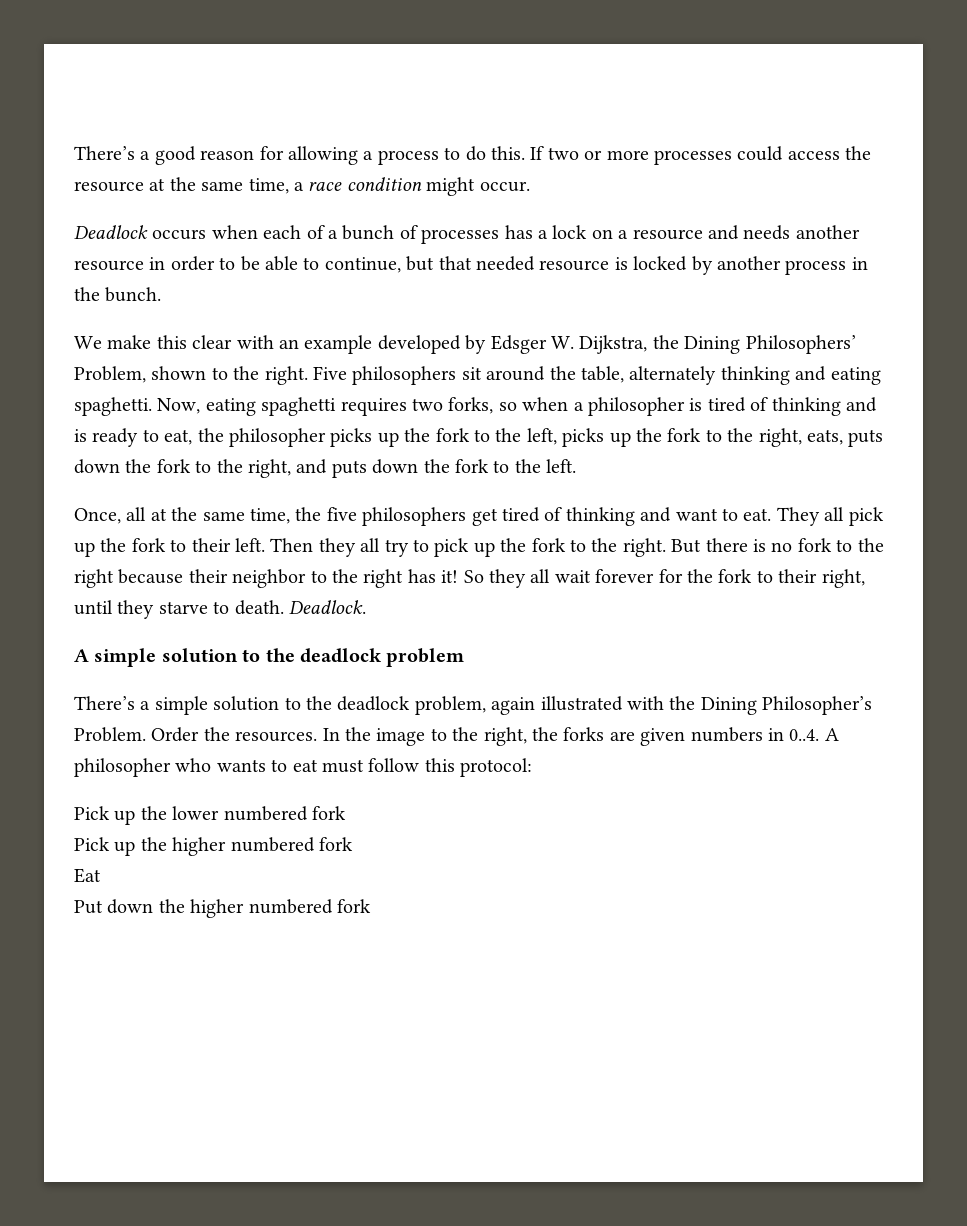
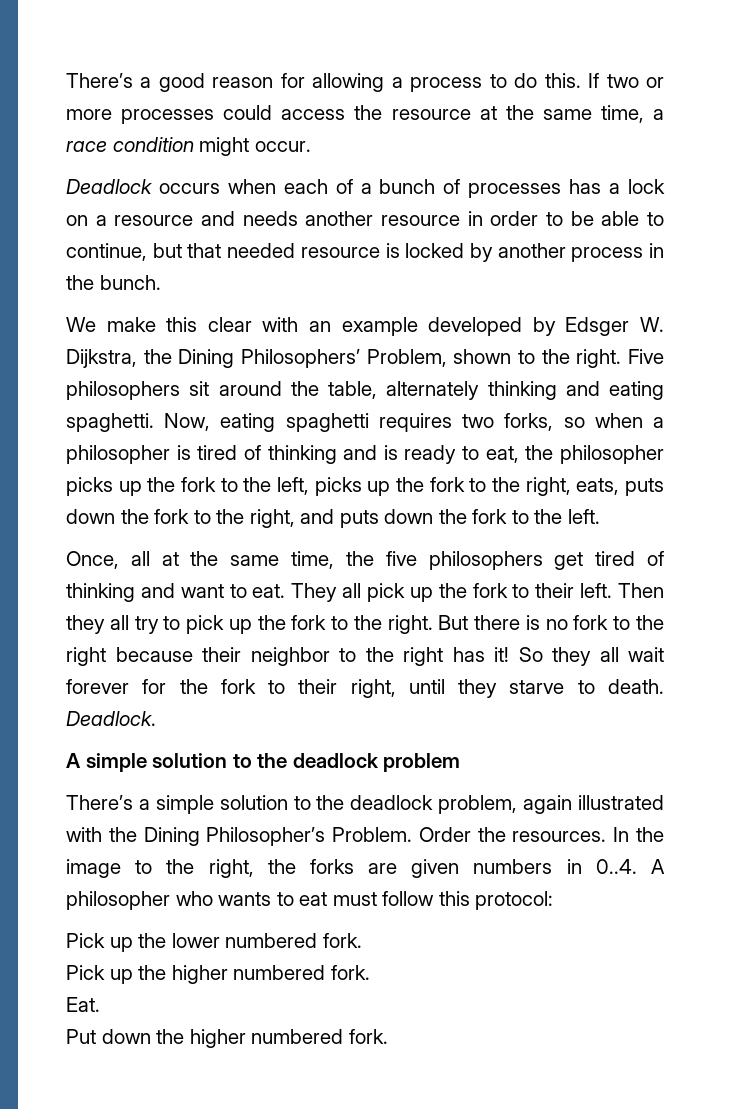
[312,806,346,820] fork -> [322,933,362,948] fork.
[319,837,353,851] [74,868,101,883] fork // Eat -> [330,965,370,980] [66,997,100,1012] fork. // Eat.
[337,899,371,913] fork -> [348,1029,388,1044] fork.

